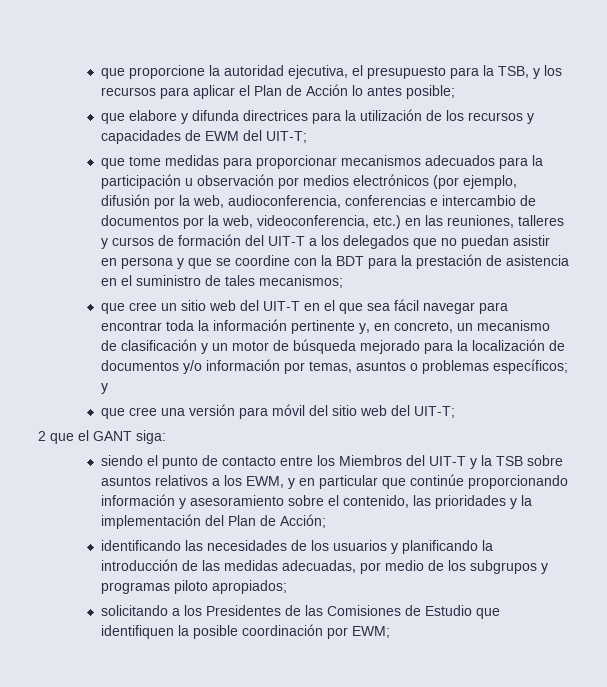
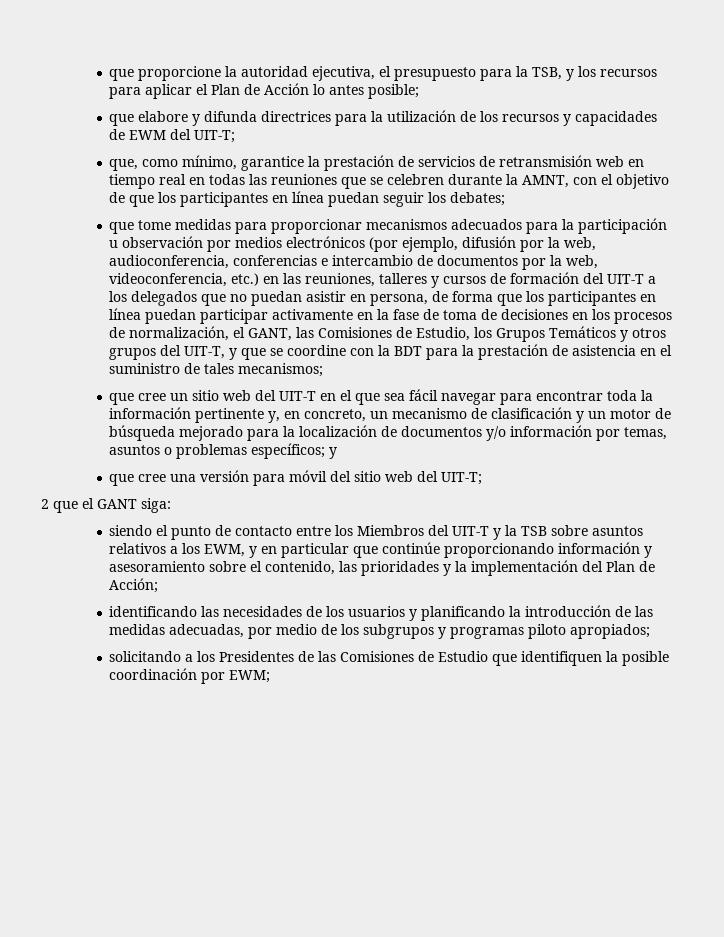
(307, 137) none -> [109,155,645,171] [109,174,670,189] [109,191,506,207] // que, como mínimo, garantice la prestación de servicios de retransmisión web en tiempo real en todas las reuniones que se celebren durante la AMNT, con el objetivo de que los participantes en línea puedan seguir los debates;
[120,257,173,269] persona -> [370,291,657,306] [109,308,673,324] [109,326,667,342] [109,345,226,360] persona, de forma que los participantes en línea puedan participar activamente en la fase de toma de decisiones en los procesos de normalización, el GANT, las Comisiones de Estudio, los Grupos Temáticos y otros grupos del UIT-T,

